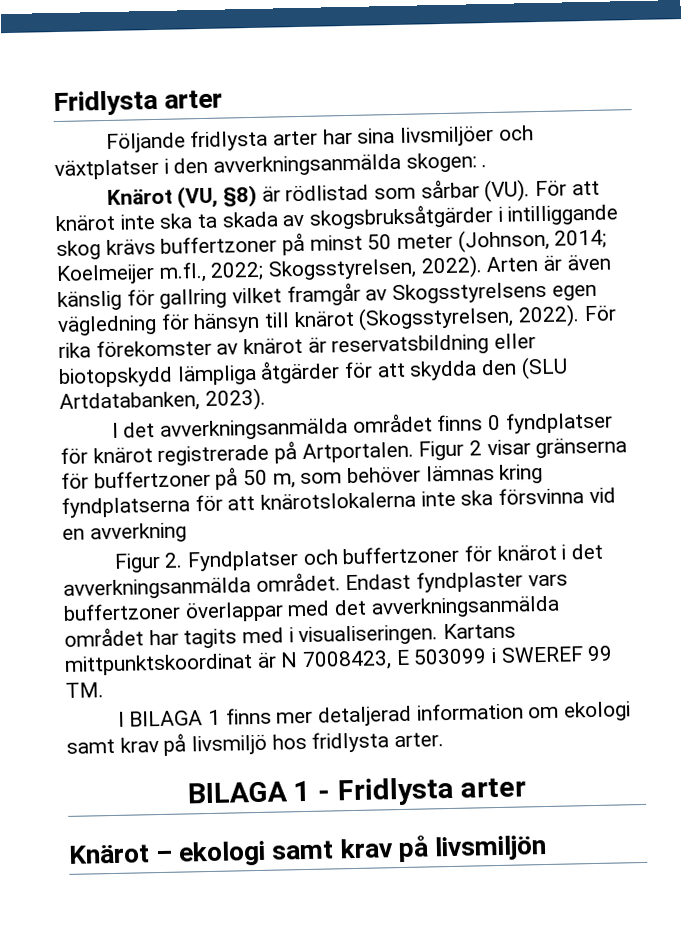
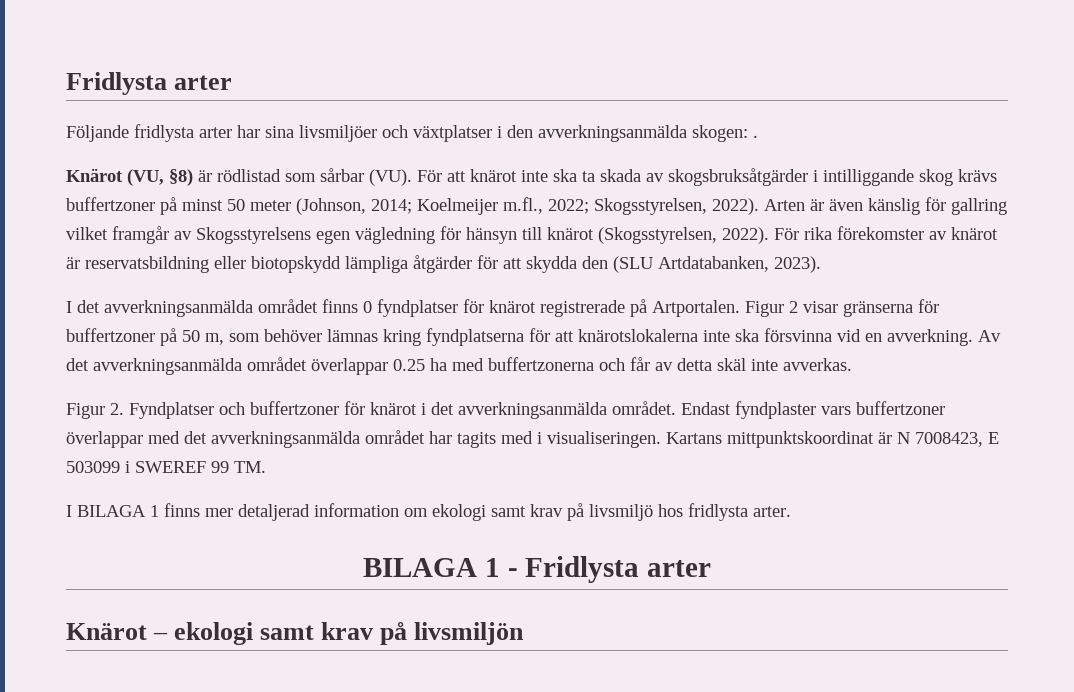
[89,522,187,544] avverkning -> [887,329,1001,346] [66,357,852,375] avverkning. Av det avverkningsanmälda området överlappar 0.25 ha med buffertzonerna och får av detta skäl inte avverkas.

